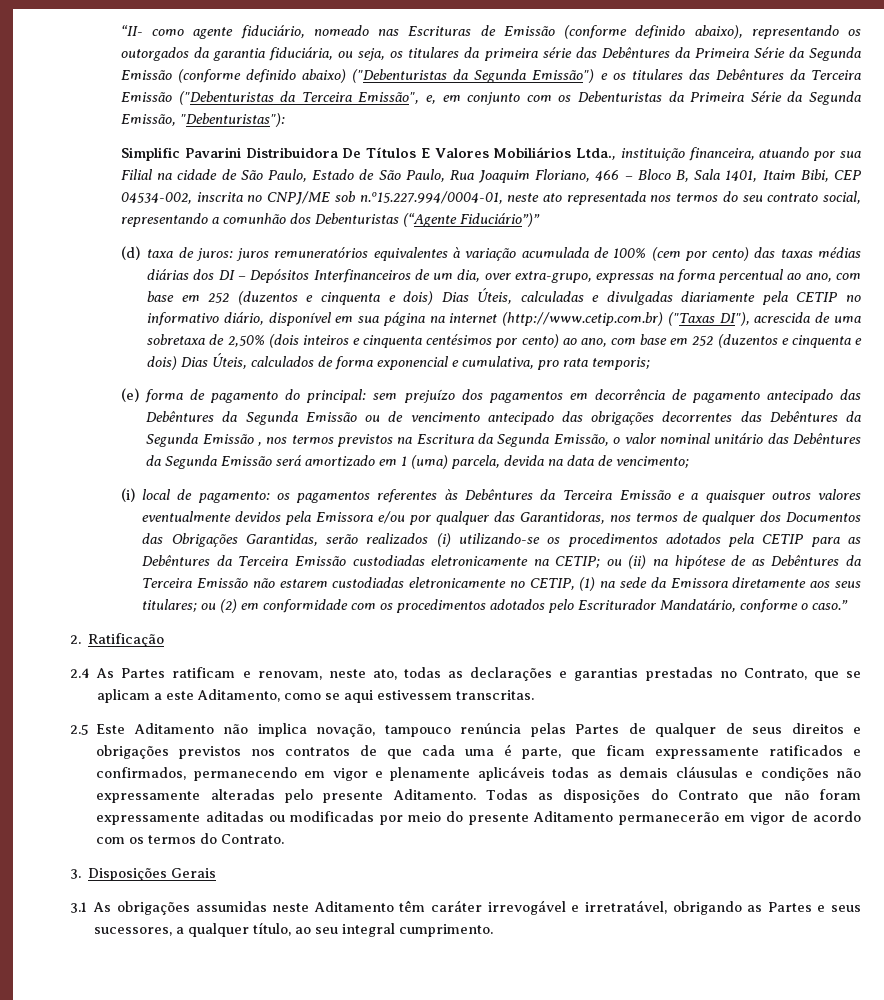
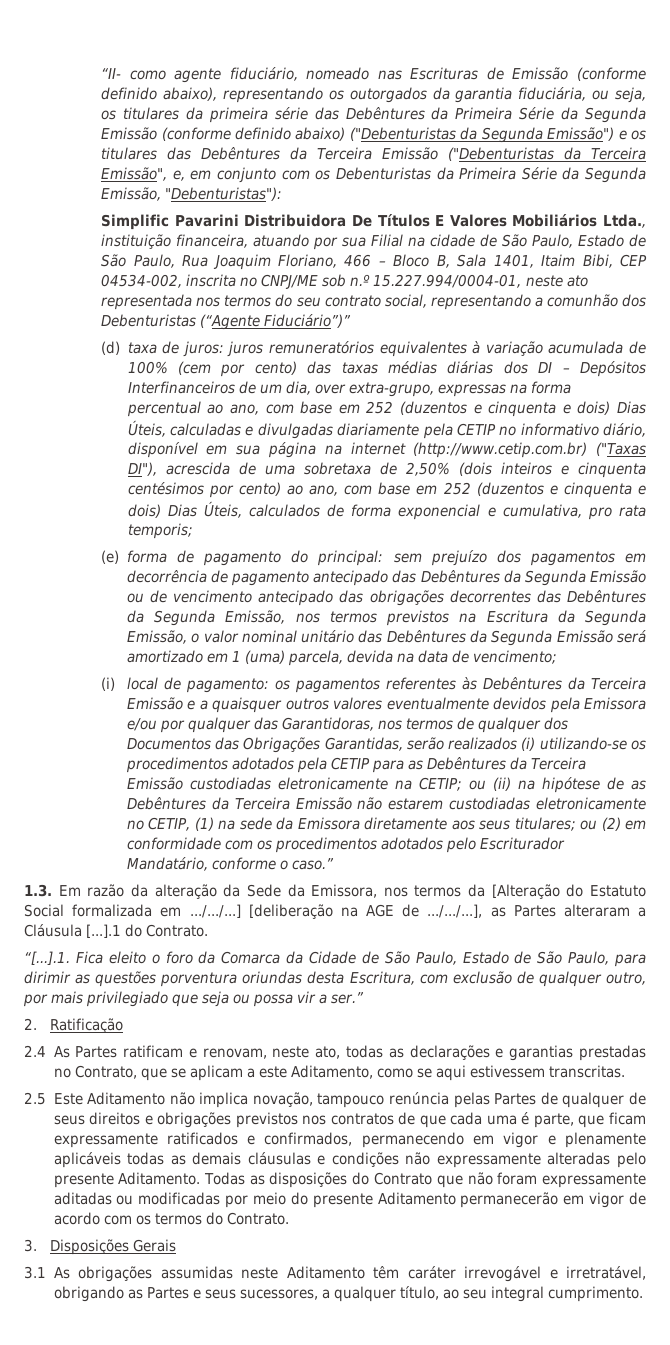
[359,191,503,204] n.º15.227.994/0004-01, -> [350,274,522,288] n.º 15.227.994/0004-01,
[202,434,262,446] Emissão , -> [225,610,286,624] Emissão,
(849, 605) none -> [24,884,647,899] [24,904,646,919] [24,924,209,938] [24,951,646,967] [24,971,647,987] [23,991,365,1007] // 1.3. Em razão da alteração da Sede da Emissora, nos termos da [Alteração do Estatuto Social formalizada em .../.../...] [deliberação na AGE de .../.../...], as Partes alteraram a Cláusula [...].1 do Contrato. // “[...].1. Fica eleito o foro da Comarca da Cidade de São Paulo, Estado de São Paulo, para dirimir as questões porventura oriundas desta Escritura, com exclusão de qualquer outro, por mais privilegiado que seja ou possa vir a ser.”

